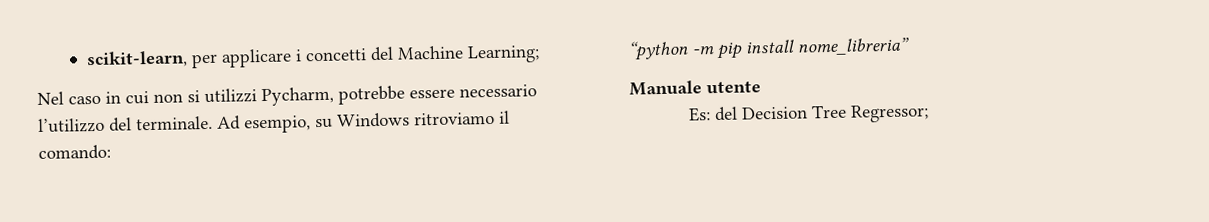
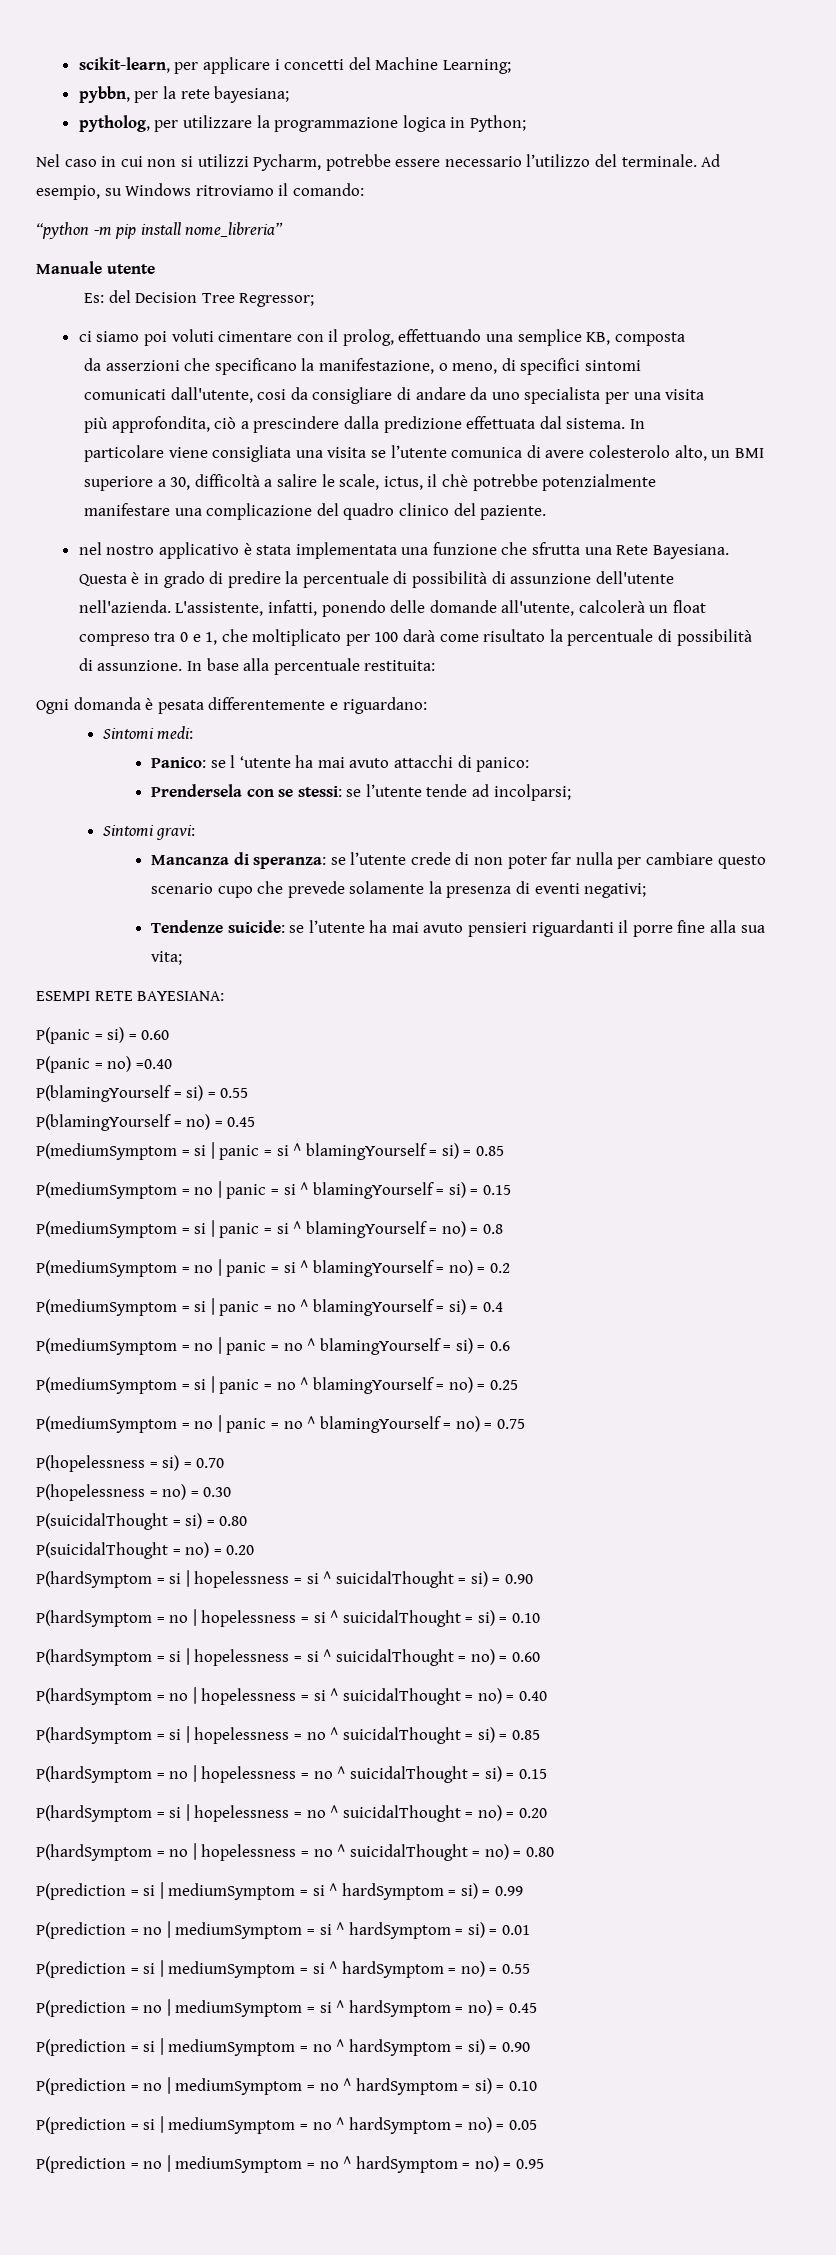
(540, 54) none -> [78,86,290,103] [78,115,526,132] // pybbn, per la rete bayesiana; // pytholog, per utilizzare la programmazione logica in Python;
(929, 113) none -> [78,329,685,346] [84,358,642,375] [84,387,705,404] [84,416,646,433] [84,445,764,462] [84,474,657,491] [84,503,547,520] [78,542,729,559] [78,571,674,588] [78,600,707,617] [78,629,752,646] [78,658,436,675] [36,697,427,714] [102,726,194,740] [150,755,530,772] [150,784,571,801] [102,825,196,840] [150,852,766,869] [150,881,647,898] [150,920,765,937] [150,951,182,965] [36,991,225,1001] [36,1027,170,1044] [36,1056,172,1073] [36,1085,249,1102] [36,1114,256,1131] [36,1142,505,1160] [36,1181,512,1199] [36,1220,504,1238] [36,1259,511,1277] [36,1298,504,1316] [36,1337,511,1355] [36,1376,519,1394] [36,1415,526,1433] [36,1455,225,1472] [36,1484,232,1501] [36,1513,248,1530] [36,1542,255,1559] [36,1570,534,1588] [36,1609,541,1627] [36,1648,541,1666] [36,1687,548,1705] [36,1726,541,1744] [36,1765,548,1783] [36,1804,548,1822] [36,1843,555,1861] [36,1882,524,1900] [36,1921,531,1939] [36,1960,531,1978] [36,1999,538,2017] [36,2038,531,2056] [36,2077,538,2095] [36,2116,538,2134] [36,2155,545,2173] // ci siamo poi voluti cimentare con il prolog, effettuando una semplice KB, composta // da asserzioni che specificano la manifestazione, o meno, di specifici sintomi // comunicati dall'utente, cosi da consigliare di andare da uno specialista per una visita // più approfondita, ciò a prescindere dalla predizione effettuata dal sistema. In // particolare viene consigliata una visita se l’utente comunica di avere colesterolo alto, un BMI superiore a 30, difficoltà a salire le scale, ictus, il chè potrebbe potenzialmente // manifestare una complicazione del quadro clinico del paziente. // nel nostro applicativo è stata implementata una funzione che sfrutta una Rete Bayesiana. Questa è in grado di predire la percentuale di possibilità di assunzione dell'utente nell'azienda. L'assistente, infatti, ponendo delle domande all'utente, calcolerà un float compreso tra 0 e 1, che moltiplicato per 100 darà come risultato la percentuale di possibilità di assunzione. In base alla percentuale restituita: // Ogni domanda è pesata differentemente e riguardano: // Sintomi medi: // Panico: se l ‘utente ha mai avuto attacchi di panico: // Prendersela con se stessi: se l’utente tende ad incolparsi; // Sintomi gravi: // Mancanza di speranza: se l’utente crede di non poter far nulla per cambiare questo scenario cupo che prevede solamente la presenza di eventi negativi; // Tendenze suicide: se l’utente ha mai avuto pensieri riguardanti il porre fine alla sua vita; // ESEMPI RETE BAYESIANA: // P(panic = si) = 0.60 // P(panic = no) =0.40 // P(blamingYourself = si) = 0.55 // P(blamingYourself = no) = 0.45 // P(mediumSymptom = si | panic = si ^ blamingYourself = si) = 0.85 // P(mediumSymptom = no | panic = si ^ blamingYourself = si) = 0.15 // P(mediumSymptom = si | panic = si ^ blamingYourself = no) = 0.8 // P(mediumSymptom = no | panic = si ^ blamingYourself = no) = 0.2 // P(mediumSymptom = si | panic = no ^ blamingYourself = si) = 0.4 // P(mediumSymptom = no | panic = no ^ blamingYourself = si) = 0.6 // P(mediumSymptom = si | panic = no ^ blamingYourself = no) = 0.25 // P(mediumSymptom = no | panic = no ^ blamingYourself = no) = 0.75 // P(hopelessness = si) = 0.70 // P(hopelessness = no) = 0.30 // P(suicidalThought = si) = 0.80 // P(suicidalThought = no) = 0.20 // P(hardSymptom = si | hopelessness = si ^ suicidalThought = si) = 0.90 // P(hardSymptom = no | hopelessness = si ^ suicidalThought = si) = 0.10 // P(hardSymptom = si | hopelessness = si ^ suicidalThought = no) = 0.60 // P(hardSymptom = no | hopelessness = si ^ suicidalThought = no) = 0.40 // P(hardSymptom = si | hopelessness = no ^ suicidalThought = si) = 0.85 // P(hardSymptom = no | hopelessness = no ^ suicidalThought = si) = 0.15 // P(hardSymptom = si | hopelessness = no ^ suicidalThought = no) = 0.20 // P(hardSymptom = no | hopelessness = no ^ suicidalThought = no) = 0.80 // P(prediction = si | mediumSymptom = si ^ hardSymptom = si) = 0.99 // P(prediction = no | mediumSymptom = si ^ hardSymptom = si) = 0.01 // P(prediction = si | mediumSymptom = si ^ hardSymptom = no) = 0.55 // P(prediction = no | mediumSymptom = si ^ hardSymptom = no) = 0.45 // P(prediction = si | mediumSymptom = no ^ hardSymptom = si) = 0.90 // P(prediction = no | mediumSymptom = no ^ hardSymptom = si) = 0.10 // P(prediction = si | mediumSymptom = no ^ hardSymptom = no) = 0.05 // P(prediction = no | mediumSymptom = no ^ hardSymptom = no) = 0.95

